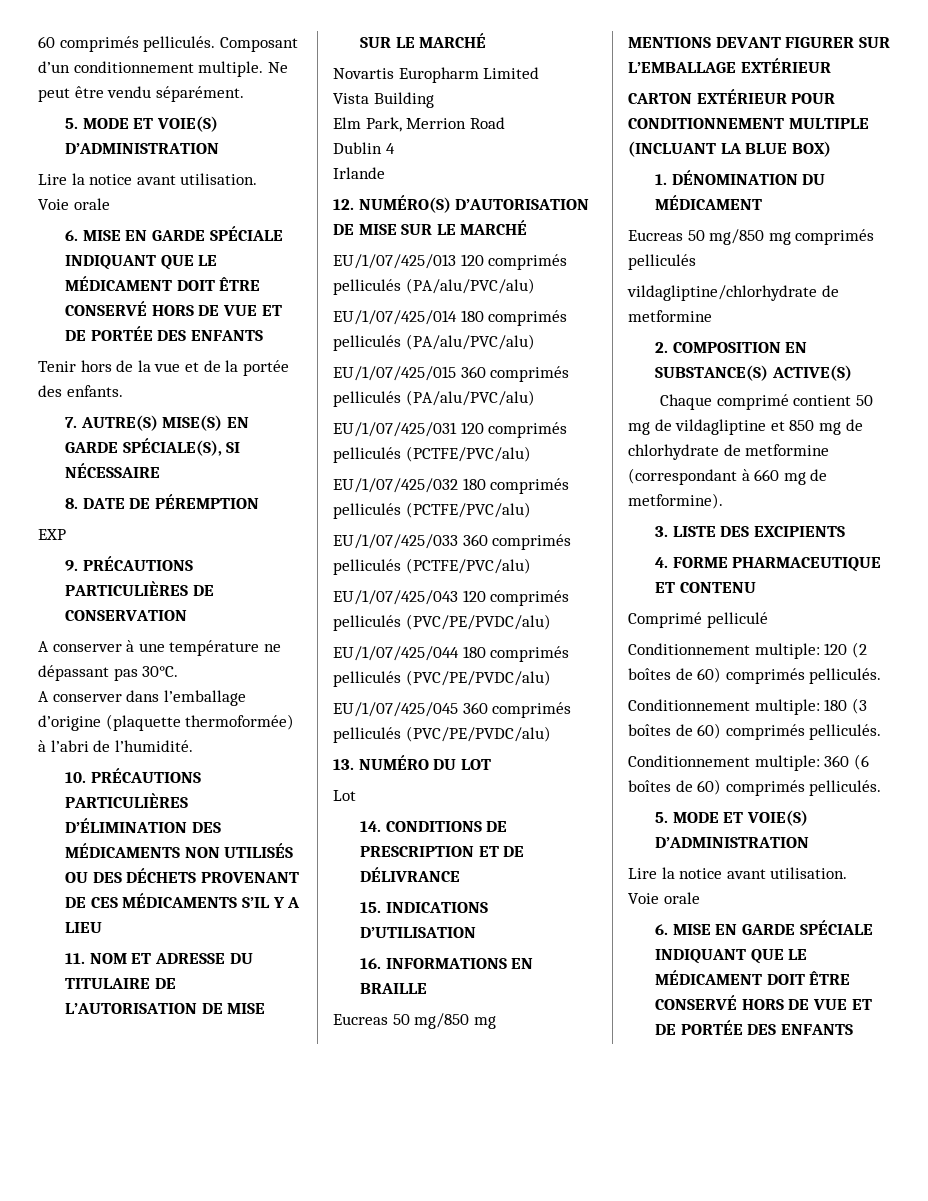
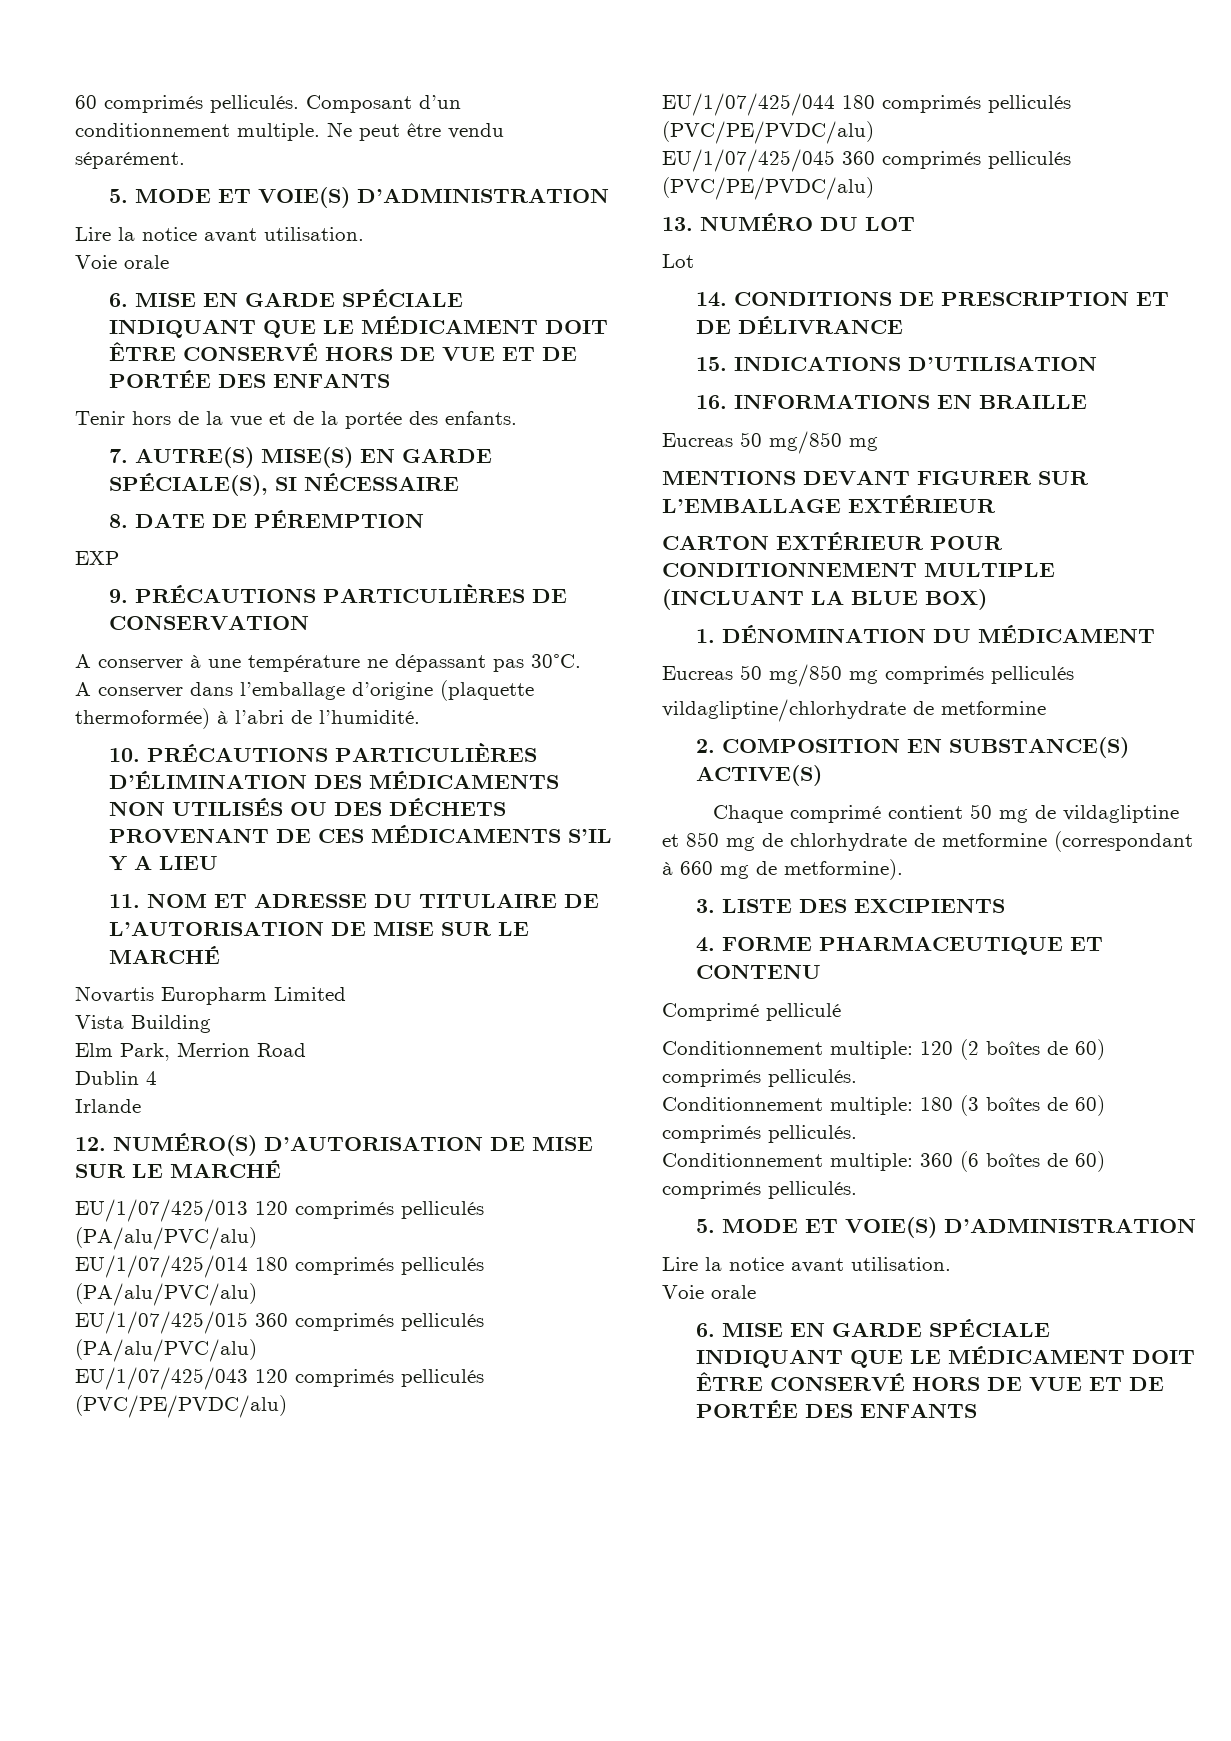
[333,422,568,438] [333,446,531,463] [333,478,570,494] [333,502,531,519] [333,534,572,550] [333,558,531,575] // EU/1/07/425/031 120 comprimés pelliculés (PCTFE/PVC/alu) // EU/1/07/425/032 180 comprimés pelliculés (PCTFE/PVC/alu) // EU/1/07/425/033 360 comprimés pelliculés (PCTFE/PVC/alu) -> (257, 1350) none

